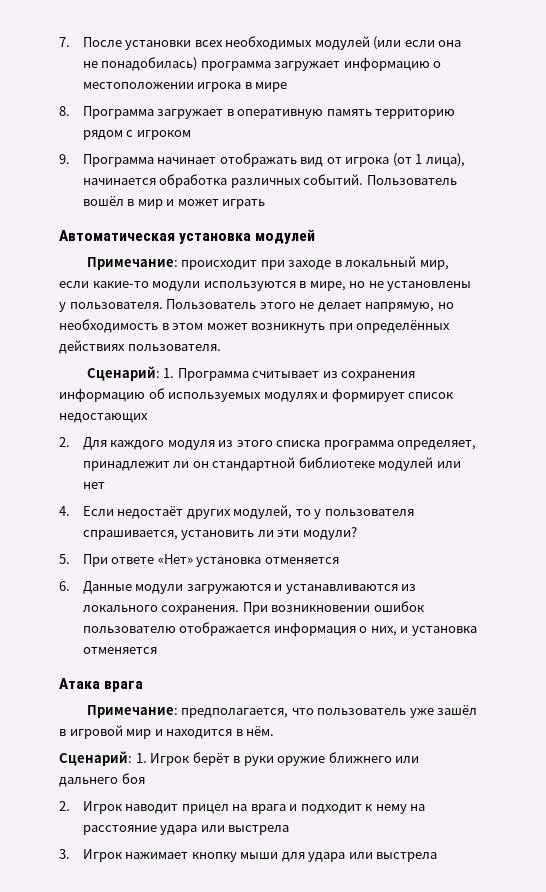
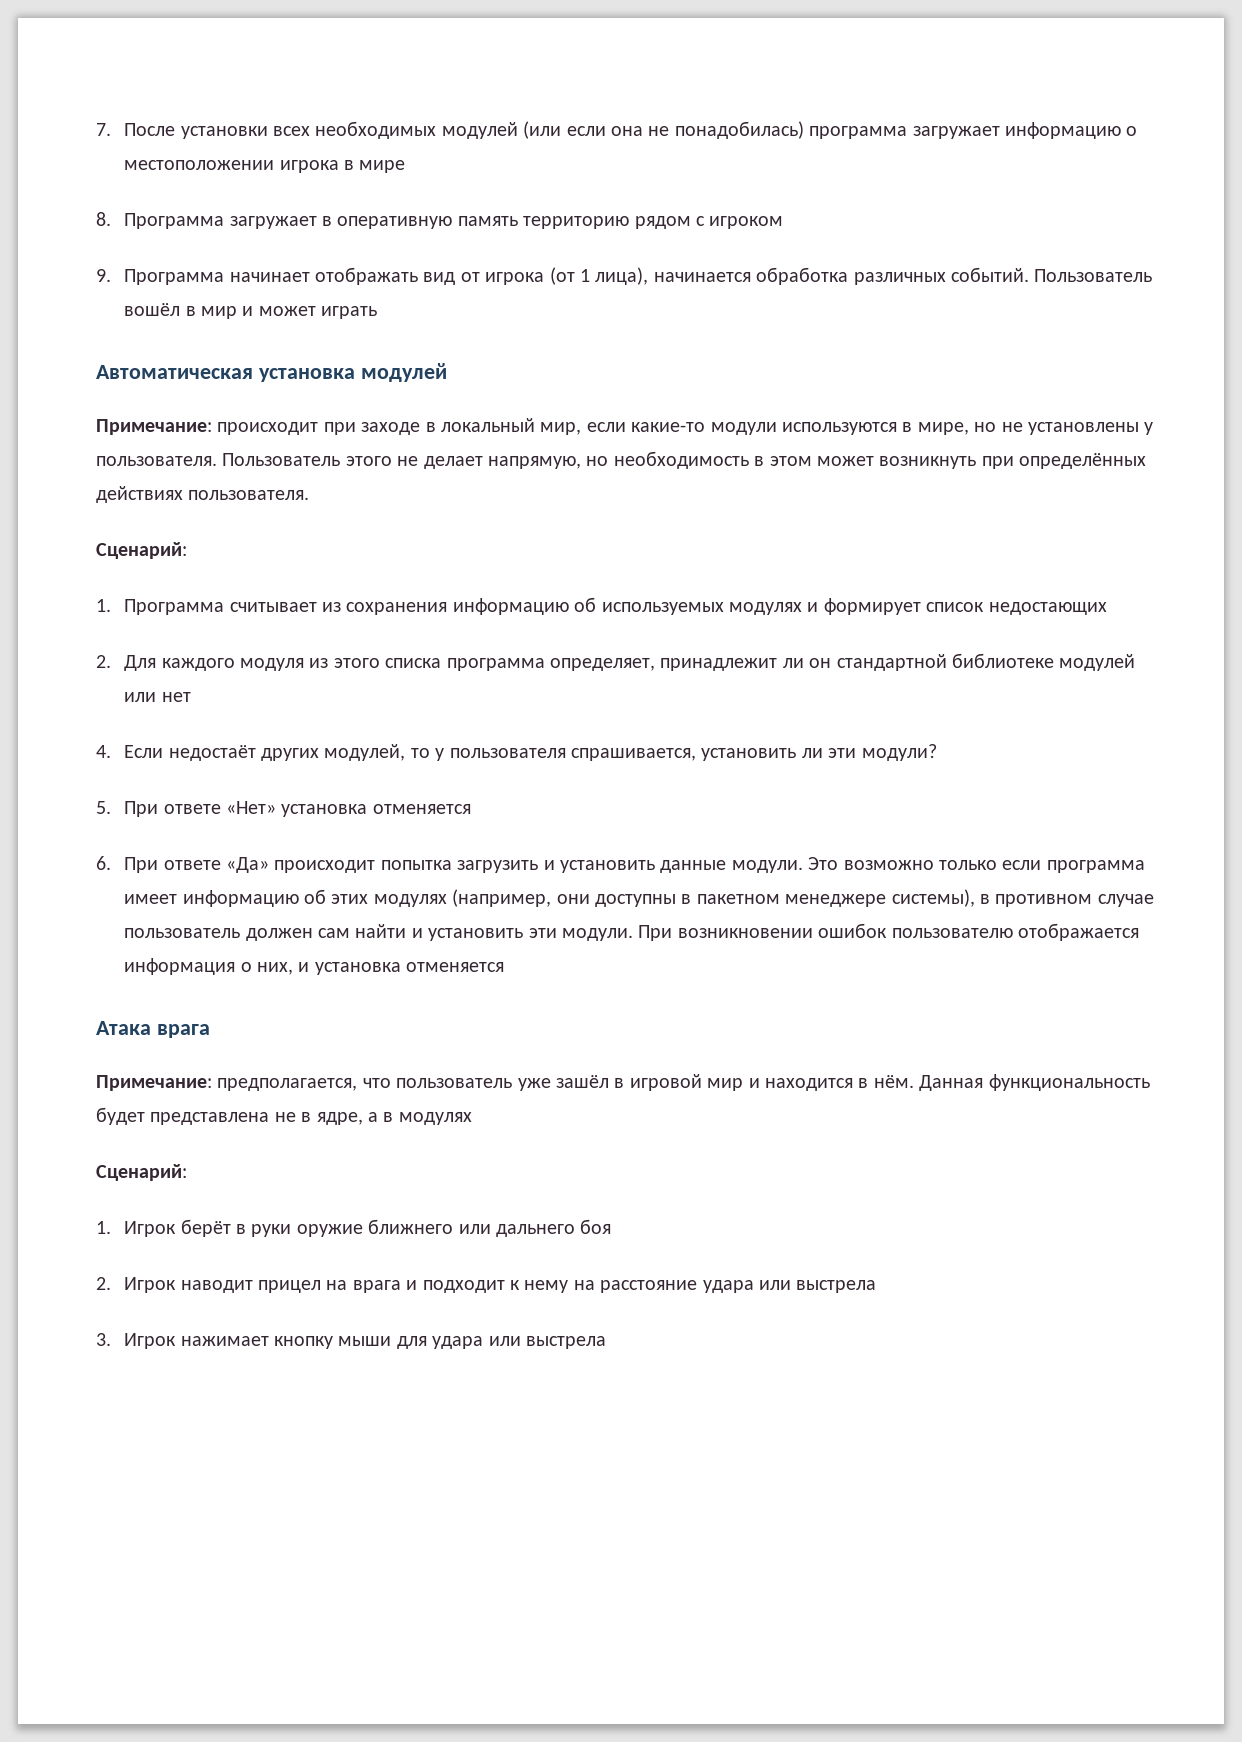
(160, 373) none -> (187, 550) //
[82,581,417,594] [82,605,240,615] Данные модули загружаются и устанавливаются из локального сохранения. -> [124,857,1145,873] [124,889,1154,907] [124,924,633,941] При ответе «Да» происходит попытка загрузить и установить данные модули. Это возможно только если программа имеет информацию об этих модулях (например, они доступны в пакетном менеджере системы), в противном случае пользователь должен сам найти и установить эти модули.
[59,751,132,766] // Сценарий: -> [919,1074,1150,1091] [96,1107,472,1125] [96,1164,187,1181] Данная функциональность будет представлена не в ядре, а в модулях // Сценарий: //

